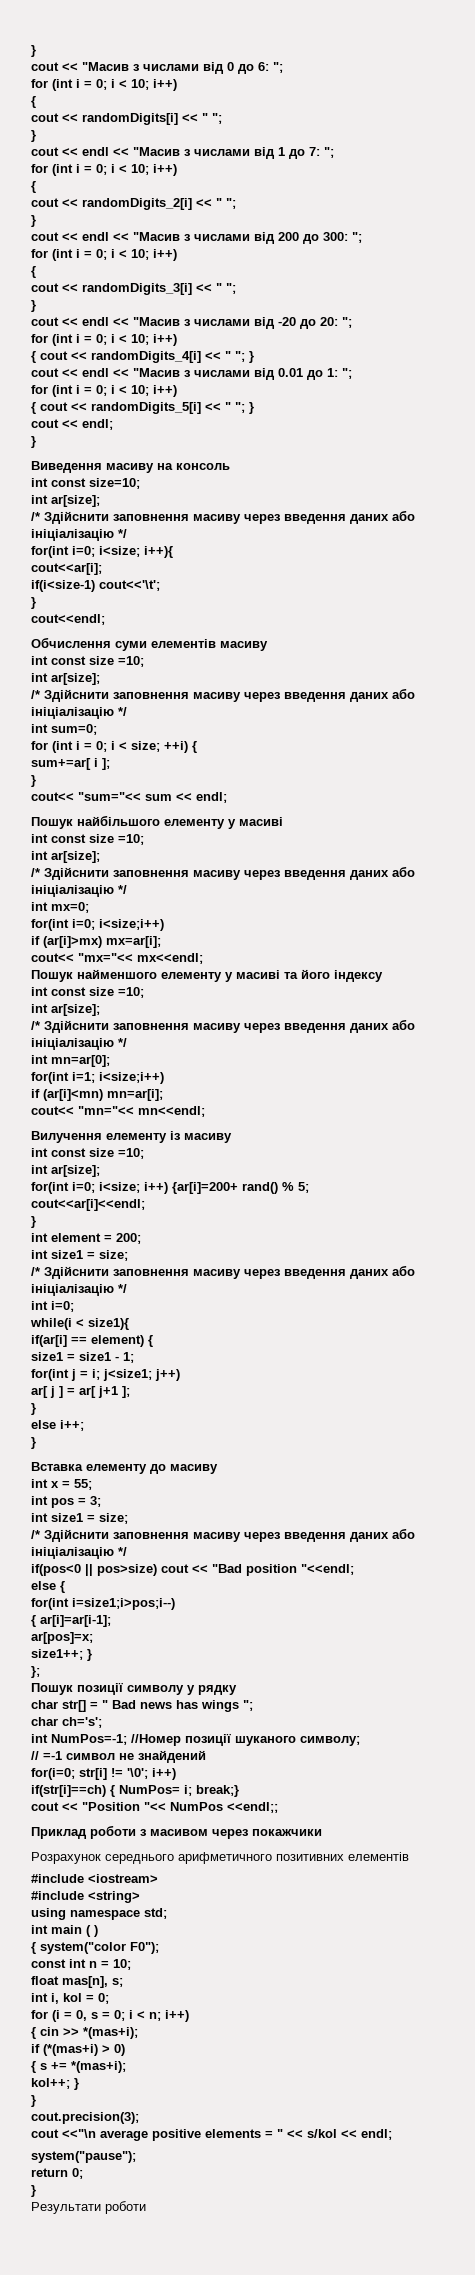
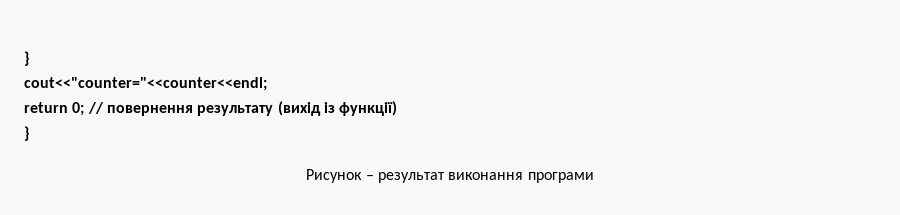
[31,45,36,57] [31,62,283,74] [31,79,177,91] [31,96,36,108] [31,113,222,125] [31,130,36,142] [31,147,334,159] [31,164,177,176] [31,181,36,193] [31,198,236,210] [31,215,36,227] [31,232,362,244] [31,249,177,261] [31,266,36,278] [31,283,236,295] [31,300,36,312] [31,317,352,329] [31,334,177,346] [31,351,254,363] [31,368,352,380] [31,385,177,397] [31,402,254,414] [31,419,113,430] [31,436,36,448] [31,461,230,473] [31,478,140,489] [31,495,100,507] [31,510,415,524] [31,529,127,541] [31,546,173,558] [31,563,102,575] [31,580,160,592] [31,597,36,609] [31,614,105,625] [31,637,268,651] [31,656,144,667] [31,673,100,685] [31,688,415,702] [31,707,127,719] [31,724,97,735] [31,741,197,753] [31,758,110,770] [31,775,36,787] [31,792,227,803] [31,815,283,829] [31,834,144,845] [31,851,100,863] [31,866,415,880] [31,885,127,897] [31,902,89,913] [31,919,164,931] [31,936,161,948] [31,953,203,964] [31,969,383,982] [31,987,144,998] [31,1004,100,1016] [31,1019,415,1033] [31,1038,127,1050] [31,1055,110,1067] [31,1072,164,1084] [31,1089,163,1101] [31,1106,205,1117] [31,1131,232,1143] [31,1148,144,1159] [31,1165,100,1177] [31,1182,309,1194] [31,1199,145,1211] [31,1216,36,1228] [31,1233,141,1244] [31,1250,128,1261] [31,1265,415,1279] [31,1284,127,1296] [31,1301,74,1312] [30,1318,129,1330] [31,1335,153,1347] [31,1352,134,1363] [31,1369,180,1381] [31,1386,130,1398] [31,1403,36,1415] [31,1420,84,1431] [31,1437,36,1449] [31,1462,218,1474] [31,1479,92,1490] [31,1496,101,1508] [31,1513,128,1524] [31,1528,415,1542] [31,1547,127,1559] [31,1564,354,1576] [31,1581,65,1593] [31,1598,175,1610] [31,1615,111,1627] [31,1632,93,1644] [31,1649,92,1661] [31,1666,40,1678] [31,1682,237,1695] [31,1700,253,1712] [31,1717,102,1728] [31,1733,360,1746] [31,1750,206,1763] [31,1768,176,1780] [31,1785,239,1797] [31,1802,278,1813] [31,1825,322,1839] [31,1852,409,1864] [31,1874,158,1883] [31,1891,140,1903] [31,1908,167,1920] [31,1925,98,1937] [31,1942,159,1954] [31,1959,131,1970] [31,1976,123,1988] [31,1993,109,2004] [31,2010,189,2022] [31,2027,138,2039] [31,2044,125,2056] [31,2061,126,2073] [31,2078,79,2090] [31,2095,36,2107] [31,2112,139,2124] [31,2129,392,2141] [31,2151,136,2163] [31,2168,83,2179] [31,2185,36,2197] [31,2201,146,2214] } // cout << "Масив з числами від 0 до 6: "; // for (int i = 0; i < 10; i++) // { // cout << randomDigits[i] << " "; // } // cout << endl << "Масив з числами від 1 до 7: "; // for (int i = 0; i < 10; i++) // { // cout << randomDigits_2[i] << " "; // } // cout << endl << "Масив з числами від 200 дo 300: "; // for (int i = 0; i < 10; i++) // { // cout << randomDigits_3[i] << " "; // } // cout << endl << "Масив з числами від -20 до 20: "; // for (int i = 0; i < 10; i++) // { cout << randomDigits_4[i] << " "; } // cout << endl << "Масив з числами від 0.01 дo 1: "; // for (int i = 0; i < 10; i++) // { cout << randomDigits_5[i] << " "; } // cout << endl; // } // Виведення масиву на консоль // int const size=10; // int ar[size]; // /* Здійснити заповнення масиву через введення даних або ініціалізацію */ // for(int i=0; i<size; i++){ // cout<<ar[i]; // if(i<size-1) cout<<'\t'; // } // cout<<endl; // Обчислення суми елементів масиву // int const size =10; // int ar[size]; // /* Здійснити заповнення масиву через введення даних або ініціалізацію */ // int sum=0; // for (int i = 0; i < size; ++i) { // sum+=ar[ i ]; // } // cout<< "sum="<< sum << endl; // Пошук найбільшого елементу у масиві // int const size =10; // int ar[size]; // /* Здійснити заповнення масиву через введення даних або ініціалізацію */ // int mx=0; // for(int i=0; i<size;i++) // if (ar[i]>mx) mx=ar[i]; // cout<< "mx="<< mx<<endl; // Пошук найменшого елементу у масиві та його індексу // int const size =10; // int ar[size]; // /* Здійснити заповнення масиву через введення даних або ініціалізацію */ // int mn=ar[0]; // for(int i=1; i<size;i++) // if (ar[i]<mn) mn=ar[i]; // cout<< "mn="<< mn<<endl; // Вилучення елементу із масиву // int const size =10; // int ar[size]; // for(int i=0; i<size; i++) {ar[i]=200+ rand() % 5; // cout<<ar[i]<<endl; // } // int element = 200; // int size1 = size; // /* Здійснити заповнення масиву через введення даних або ініціалізацію */ // int i=0; // while(i < size1){ // if(ar[i] == element) { // size1 = size1 - 1; // for(int j = i; j<size1; j++) // ar[ j ] = ar[ j+1 ]; // } // else i++; // } // Вставка елементу до масиву // int x = 55; // int pos = 3; // int size1 = size; // /* Здійснити заповнення масиву через введення даних або ініціалізацію */ // if(pos<0 || pos>size) cout << "Bad position "<<endl; // else { // for(int i=size1;i>pos;i--) // { ar[i]=ar[i-1]; // ar[pos]=x; // size1++; } // }; // Пошук позиції символу у рядку // char str[] = " Bad news has wings "; // char ch='s'; // int NumPos=-1; //Номер позиції шуканого символу; // // =-1 символ не знайдений // for(i=0; str[i] != '\0'; i++) // if(str[i]==ch) { NumPos= i; break;} // cout << "Position "<< NumPos <<endl;; // Приклад роботи з масивом через покажчики // Розрахунок середнього арифметичного позитивних елементів // #include <iostream> // #include <string> // using namespace std; // int main ( ) // { system("color F0"); // const int n = 10; // float mas[n], s; // int i, kol = 0; // for (i = 0, s = 0; i < n; i++) // { cin >> *(mas+i); // if (*(mas+i) > 0) // { s += *(mas+i); // kol++; } // } // cout.precision(3); // cout <<"\n average positive elements = " << s/kol << endl; // system("pause"); // return 0; // } // Результати роботи -> [24,51,30,66] [24,77,267,91] [24,101,398,116] [24,126,30,141] [306,169,594,183] } // cout<<"counter="<<counter<<endl; // return 0; // повернення результату (вихід із функції) // } // Рисунок – результат виконання програми

